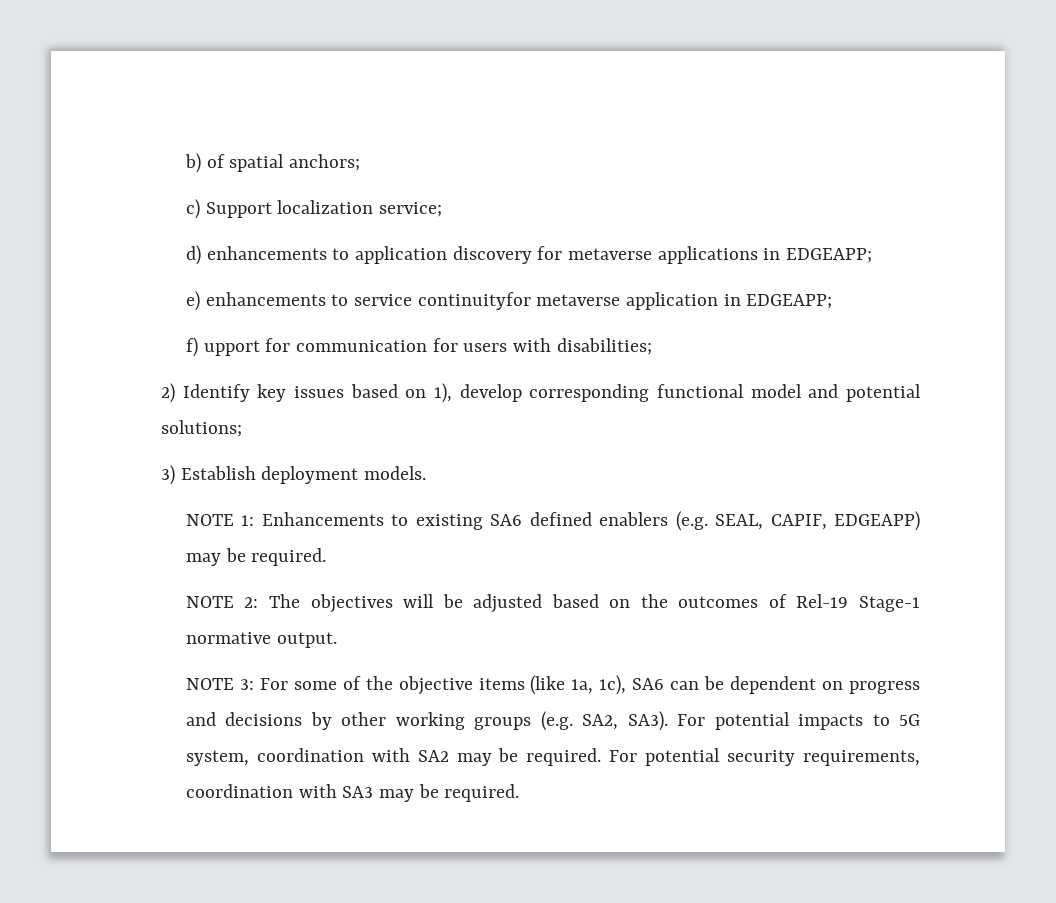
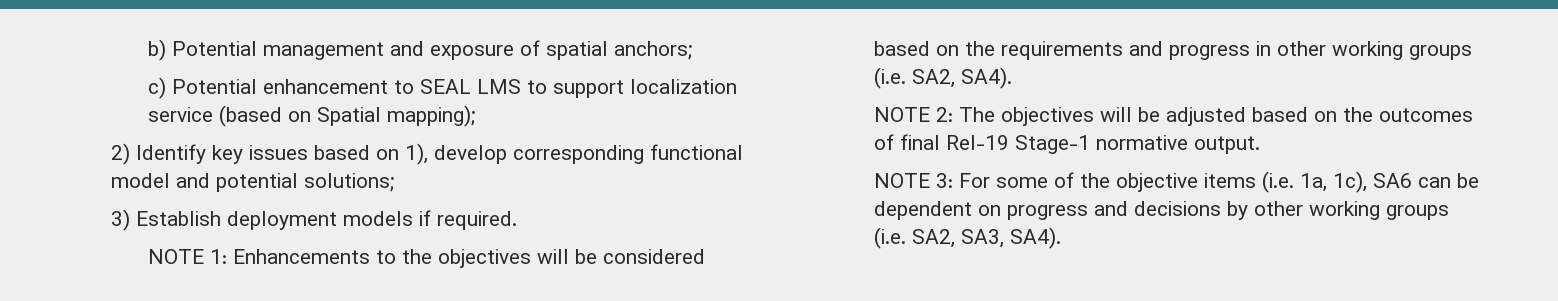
(201, 163) none -> [172,41,515,60] Potential management and exposure
[205,200,442,218] [185,245,872,265] [185,291,833,311] [185,337,652,357] Support localization service; // d) enhancements to application discovery for metaverse applications in EDGEAPP; // e) enhancements to service continuityfor metaverse application in EDGEAPP; // f) upport for communication for users with disabilities; -> [172,79,738,98] [148,105,476,127] Potential enhancement to SEAL LMS to support localization service (based on Spatial mapping);
[363,466,426,480] models. -> [343,210,518,230] models if required.
[415,511,920,531] [185,548,327,566] existing SA6 defined enablers (e.g. SEAL, CAPIF, EDGEAPP) may be required. -> [402,249,706,268] [874,41,1473,60] [874,67,1013,89] the objectives will be considered based on the requirements and progress in other working groups (i.e. SA2, SA4).
(787, 601) none -> [900,134,941,150] final
[530,675,566,695] (like -> [1262,171,1295,193] (i.e.
[540,711,921,731] [185,748,920,766] [185,784,520,802] (e.g. SA2, SA3). For potential impacts to 5G system, coordination with SA2 may be required. For potential security requirements, coordination with SA3 may be required. -> [874,227,1062,249] (i.e. SA2, SA3, SA4).

